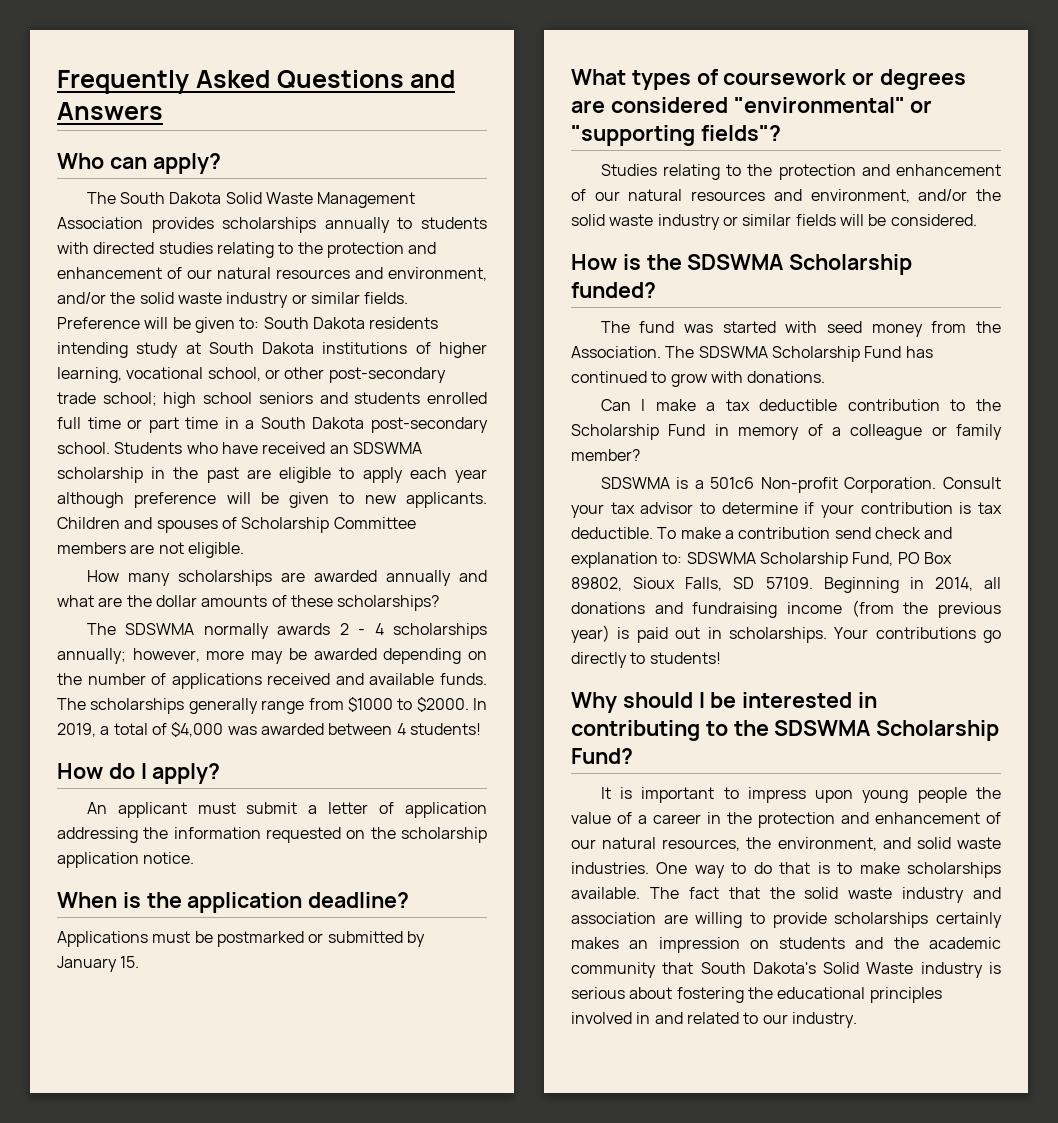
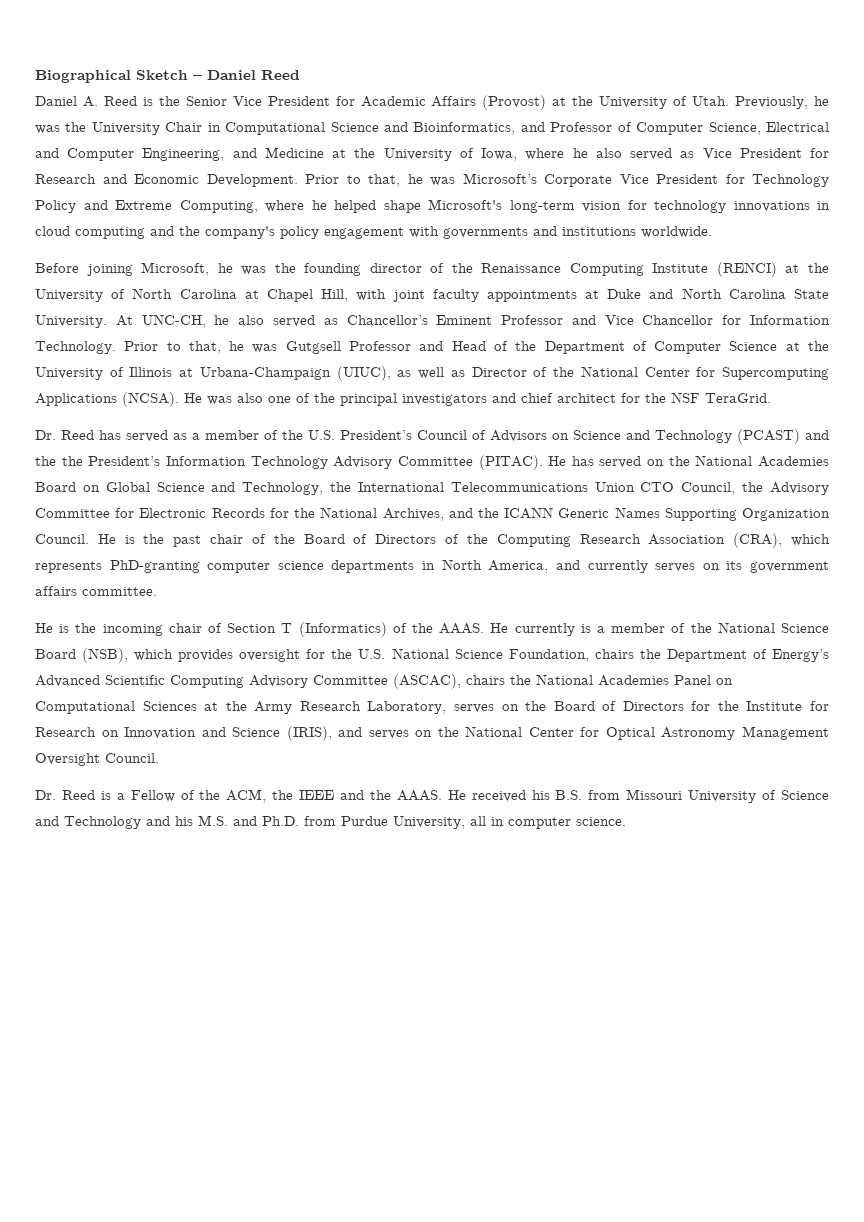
[57,70,456,94] [57,102,163,120] [57,153,221,174] [86,192,416,208] [57,217,488,233] [57,242,437,258] [57,267,487,281] [57,292,409,308] [57,317,439,333] [57,342,487,358] [57,367,446,383] [57,392,488,408] [57,417,488,433] [57,442,422,454] [57,467,488,483] [57,492,487,508] [57,517,416,533] [57,542,244,558] [86,570,488,586] [57,595,440,611] [86,623,487,639] [57,648,488,664] [57,673,487,689] [57,697,487,714] [57,722,481,737] [57,763,221,784] [86,802,487,818] [57,827,487,843] [57,852,195,868] [57,892,410,913] [57,931,425,947] [57,956,140,972] [571,69,967,90] [571,97,933,113] [571,125,781,146] [600,164,1001,180] [571,189,1001,203] [571,214,977,230] [571,254,913,275] [571,282,656,298] [600,321,1001,337] [571,346,933,362] [571,371,826,387] [600,399,1001,411] [571,424,1002,440] [571,449,640,461] [600,477,1001,493] [571,502,1002,518] [571,527,953,539] [571,552,952,568] [571,577,1001,593] [571,600,1001,618] [571,625,1001,643] [571,652,721,668] [571,692,878,713] [571,720,1000,741] [571,748,633,764] [600,787,1001,803] [571,812,1001,828] [571,837,1001,851] [571,862,1002,878] [571,887,1001,903] [571,912,1002,928] [571,937,1001,953] [571,962,1001,978] [571,987,942,1003] [571,1012,857,1028] Frequently Asked Questions and Answers // Who can apply? // The South Dakota Solid Waste Management Association provides scholarships annually to students with directed studies relating to the protection and enhancement of our natural resources and environment, and/or the solid waste industry or similar fields. Preference will be given to: South Dakota residents intending study at South Dakota institutions of higher learning, vocational school, or other post-secondary trade school; high school seniors and students enrolled full time or part time in a South Dakota post-secondary school. Students who have received an SDSWMA scholarship in the past are eligible to apply each year although preference will be given to new applicants. Children and spouses of Scholarship Committee members are not eligible. // How many scholarships are awarded annually and what are the dollar amounts of these scholarships? // The SDSWMA normally awards 2 - 4 scholarships annually; however, more may be awarded depending on the number of applications received and available funds. The scholarships generally range from $1000 to $2000. In 2019, a total of $4,000 was awarded between 4 students! // How do I apply? // An applicant must submit a letter of application addressing the information requested on the scholarship application notice. // When is the application deadline? // Applications must be postmarked or submitted by January 15. // What types of coursework or degrees are considered "environmental" or "supporting fields"? // Studies relating to the protection and enhancement of our natural resources and environment, and/or the solid waste industry or similar fields will be considered. // How is the SDSWMA Scholarship funded? // The fund was started with seed money from the Association. The SDSWMA Scholarship Fund has continued to grow with donations. // Can I make a tax deductible contribution to the Scholarship Fund in memory of a colleague or family member? // SDSWMA is a 501c6 Non-profit Corporation. Consult your tax advisor to determine if your contribution is tax deductible. To make a contribution send check and explanation to: SDSWMA Scholarship Fund, PO Box 89802, Sioux Falls, SD 57109. Beginning in 2014, all donations and fundraising income (from the previous year) is paid out in scholarships. Your contributions go directly to students! // Why should I be interested in contributing to the SDSWMA Scholarship Fund? // It is important to impress upon young people the value of a career in the protection and enhancement of our natural resources, the environment, and solid waste industries. One way to do that is to make scholarships available. The fact that the solid waste industry and association are willing to provide scholarships certainly makes an impression on students and the academic community that South Dakota's Solid Waste industry is serious about fostering the educational principles involved in and related to our industry. -> [35,70,300,83] [35,95,830,110] [35,122,830,135] [35,147,830,161] [35,173,829,187] [35,199,830,213] [35,226,712,239] [35,262,829,277] [35,288,829,302] [35,314,831,328] [35,341,829,354] [35,366,830,381] [35,392,771,407] [35,429,829,444] [35,455,829,470] [35,482,829,495] [35,507,830,521] [35,533,831,548] [35,559,830,573] [35,586,157,596] [35,622,830,637] [35,648,830,663] [35,674,733,689] [35,701,829,714] [35,726,829,741] [35,753,159,766] [35,789,830,803] [35,815,626,829] Biographical Sketch – Daniel Reed // Daniel A. Reed is the Senior Vice President for Academic Affairs (Provost) at the University of Utah. Previously, he was the University Chair in Computational Science and Bioinformatics, and Professor of Computer Science, Electrical and Computer Engineering, and Medicine at the University of Iowa, where he also served as Vice President for Research and Economic Development. Prior to that, he was Microsoft’s Corporate Vice President for Technology Policy and Extreme Computing, where he helped shape Microsoft's long-term vision for technology innovations in cloud computing and the company's policy engagement with governments and institutions worldwide. // Before joining Microsoft, he was the founding director of the Renaissance Computing Institute (RENCI) at the University of North Carolina at Chapel Hill, with joint faculty appointments at Duke and North Carolina State University. At UNC-CH, he also served as Chancellor’s Eminent Professor and Vice Chancellor for Information Technology. Prior to that, he was Gutgsell Professor and Head of the Department of Computer Science at the University of Illinois at Urbana-Champaign (UIUC), as well as Director of the National Center for Supercomputing Applications (NCSA). He was also one of the principal investigators and chief architect for the NSF TeraGrid. // Dr. Reed has served as a member of the U.S. President’s Council of Advisors on Science and Technology (PCAST) and the the President’s Information Technology Advisory Committee (PITAC). He has served on the National Academies Board on Global Science and Technology, the International Telecommunications Union CTO Council, the Advisory Committee for Electronic Records for the National Archives, and the ICANN Generic Names Supporting Organization Council. He is the past chair of the Board of Directors of the Computing Research Association (CRA), which represents PhD-granting computer science departments in North America, and currently serves on its government affairs committee. // He is the incoming chair of Section T (Informatics) of the AAAS. He currently is a member of the National Science Board (NSB), which provides oversight for the U.S. National Science Foundation, chairs the Department of Energy’s Advanced Scientific Computing Advisory Committee (ASCAC), chairs the National Academies Panel on Computational Sciences at the Army Research Laboratory, serves on the Board of Directors for the Institute for Research on Innovation and Science (IRIS), and serves on the National Center for Optical Astronomy Management Oversight Council. // Dr. Reed is a Fellow of the ACM, the IEEE and the AAAS. He received his B.S. from Missouri University of Science and Technology and his M.S. and Ph.D. from Purdue University, all in computer science.

